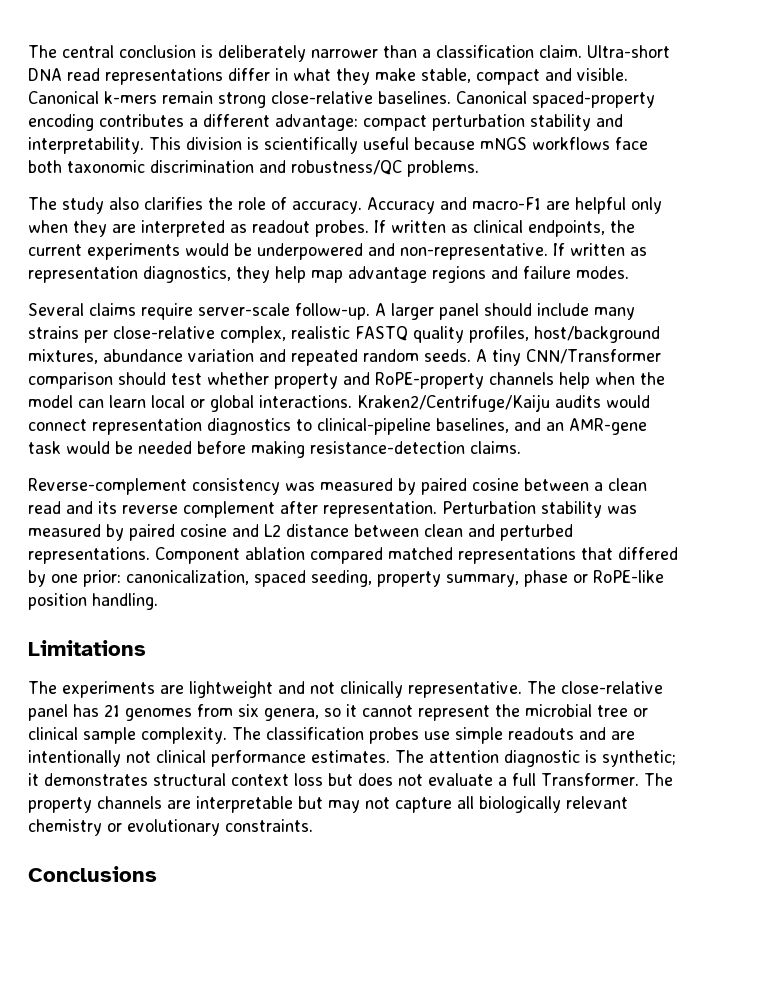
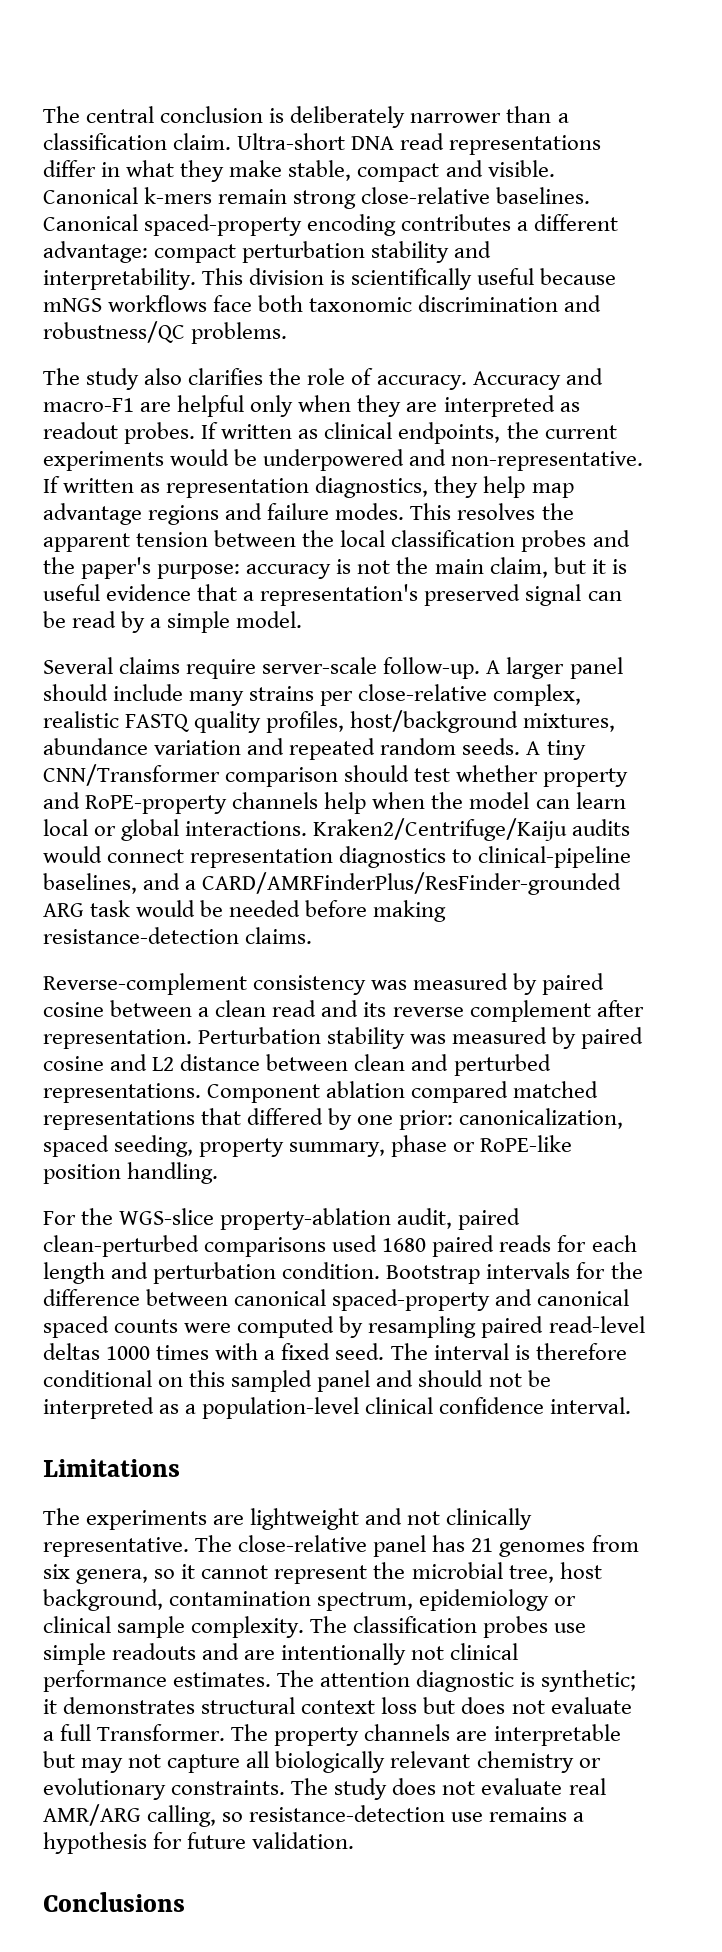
(629, 272) none -> [410,503,574,520] [43,530,630,552] [43,557,627,579] [43,584,622,606] [43,611,303,633] This resolves the apparent tension between the local classification probes and the paper's purpose: accuracy is not the main claim, but it is useful evidence that a representation's preserved signal can be read by a simple model.
[546,418,647,435] an AMR-gene -> [185,872,622,895] [43,903,84,917] a CARD/AMRFinderPlus/ResFinder-grounded ARG
(158, 601) none -> [43,1208,521,1230] [43,1235,637,1257] [43,1262,643,1284] [43,1289,630,1311] [43,1316,645,1338] [43,1343,627,1360] [43,1370,551,1392] [43,1397,632,1419] // For the WGS-slice property-ablation audit, paired clean-perturbed comparisons used 1680 paired reads for each length and perturbation condition. Bootstrap intervals for the difference between canonical spaced-property and canonical spaced counts were computed by resampling paired read-level deltas 1000 times with a fixed seed. The interval is therefore conditional on this sampled panel and should not be interpreted as a population-level clinical confidence interval.
[597,705,628,717] tree -> [508,1562,602,1583] [43,1589,550,1611] tree, host background, contamination spectrum, epidemiology
(313, 825) none -> [291,1778,606,1800] [43,1804,585,1827] [43,1832,355,1854] The study does not evaluate real AMR/ARG calling, so resistance-detection use remains a hypothesis for future validation.

